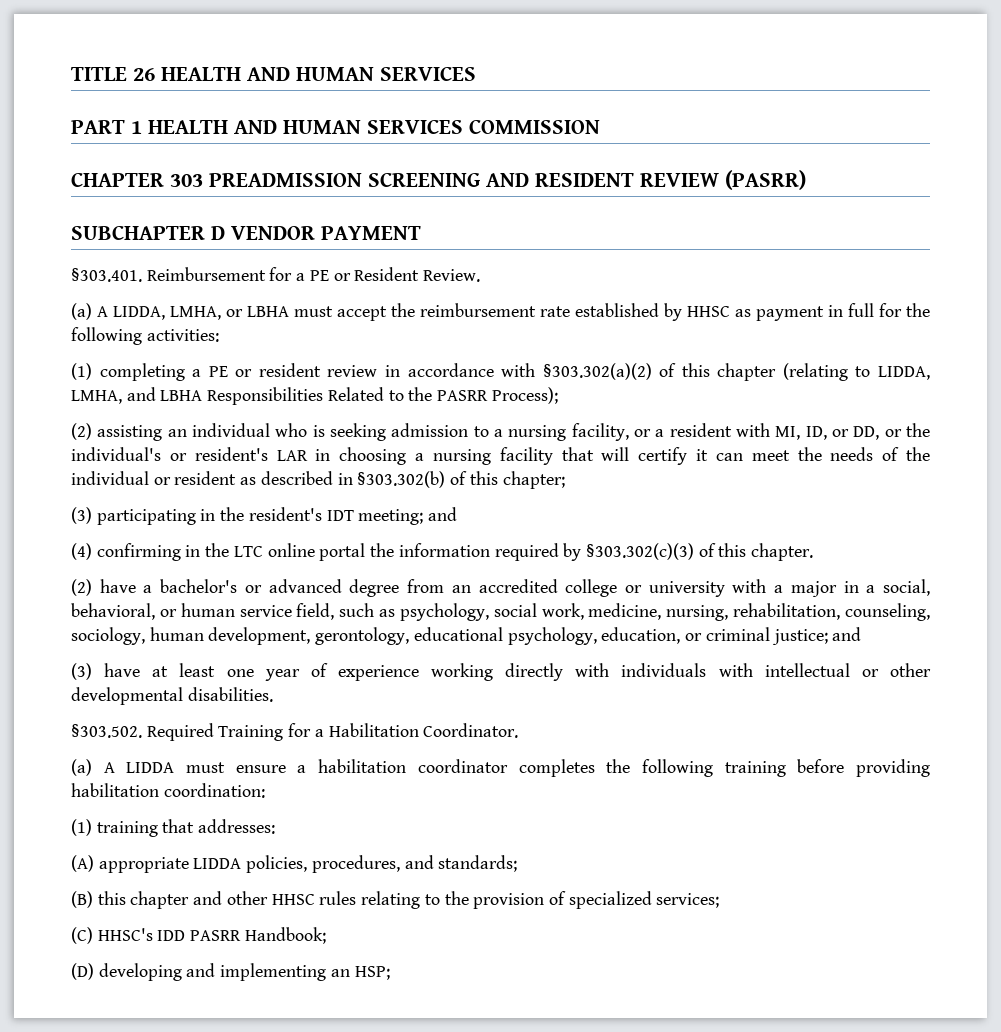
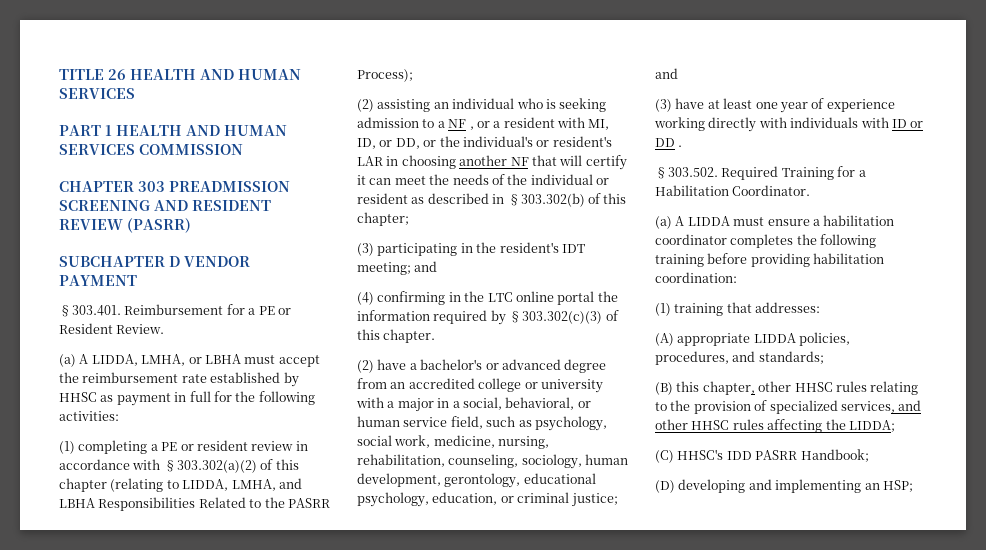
[508,423,629,441] nursing facility, -> [448,119,474,130] NF ,
[415,447,553,465] a nursing facility -> [459,155,529,166] another NF
[764,663,931,677] [71,687,273,705] intellectual or other developmental disabilities. -> [891,119,924,128] [655,138,683,147] ID or DD .
[130,891,223,909] chapter and -> [702,381,755,395] chapter,
[656,893,720,908] services; -> [840,400,922,413] [655,419,895,433] services, and other HHSC rules affecting the LIDDA;

